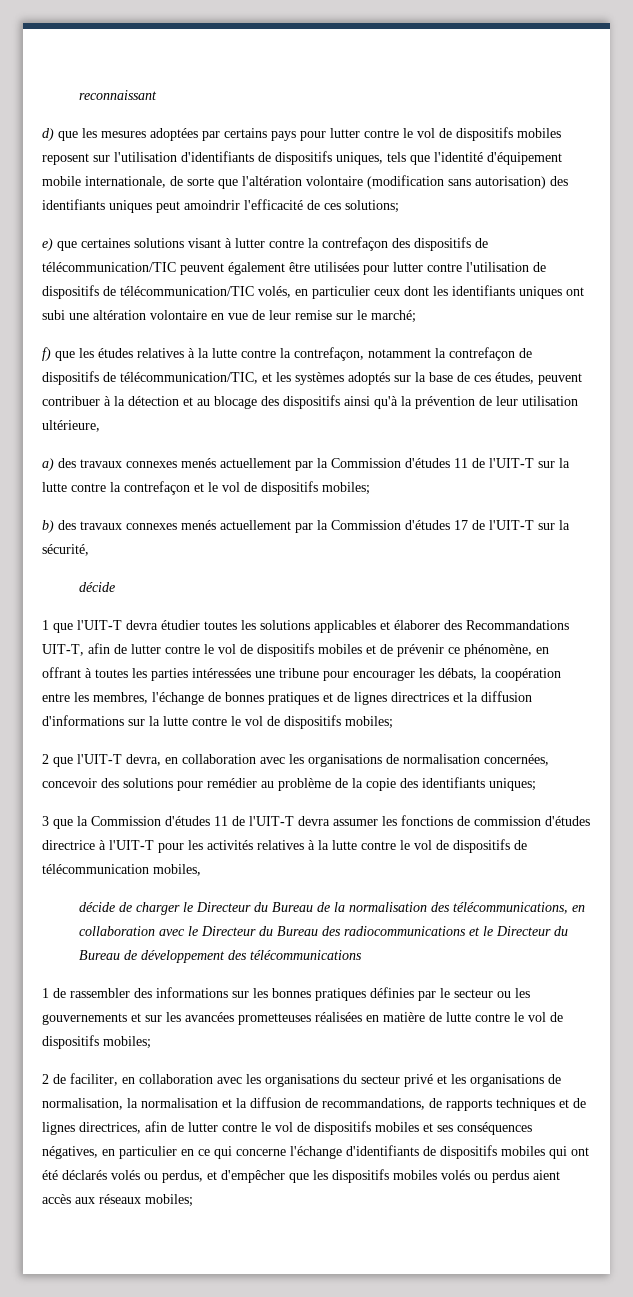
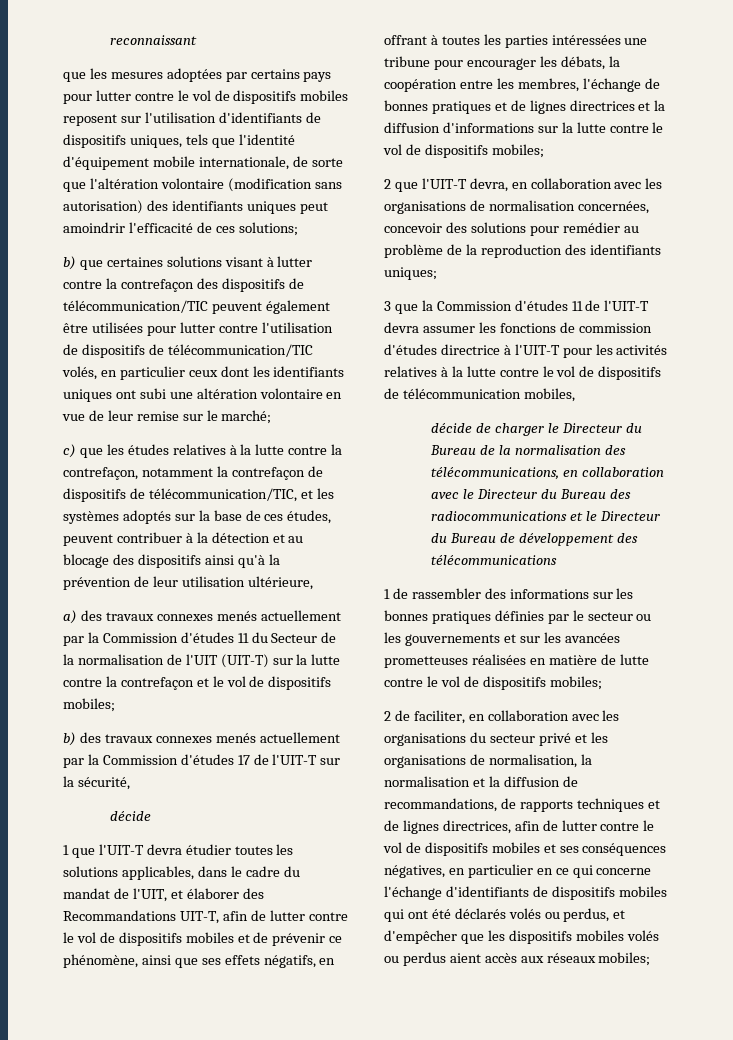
[42,128,54,141] d) -> (198, 40) none
[42,238,53,251] e) -> [63,256,76,270] b)
[42,347,51,361] f) -> [63,444,76,458] c)
[472,458,534,468] de l'UIT-T -> [251,632,337,643] [63,654,269,668] du Secteur de la normalisation de l'UIT (UIT-T)
[314,620,376,633] applicables -> [121,866,300,880] [63,888,167,902] applicables, dans le cadre du mandat de l'UIT,
(532, 650) none -> [141,955,316,968] ainsi que ses effets négatifs,
[366,778,396,791] copie -> [480,244,562,258] reproduction

